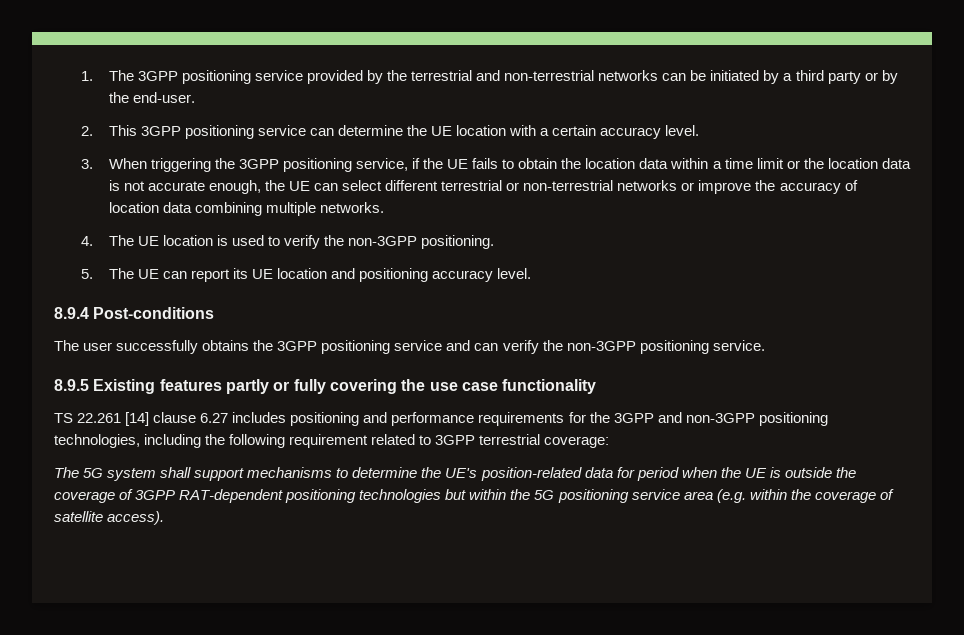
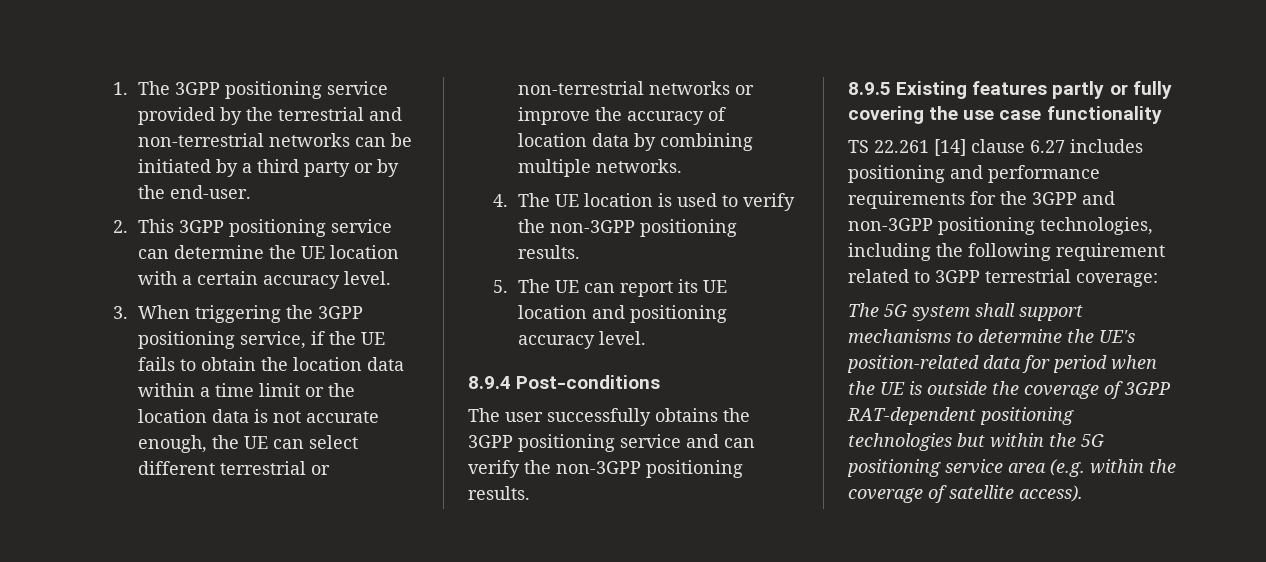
(192, 207) none -> [633,133,656,151] by
[421,235,495,249] positioning. -> [639,219,737,237] [517,245,580,259] positioning results.
[712,340,765,351] service. -> [468,486,530,500] results.

